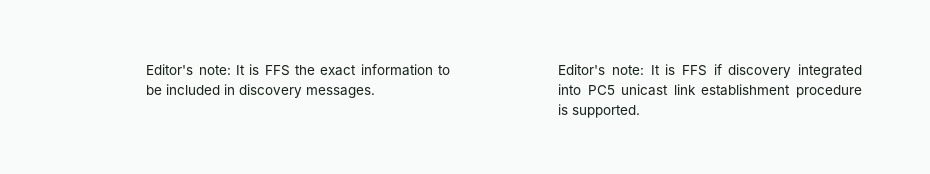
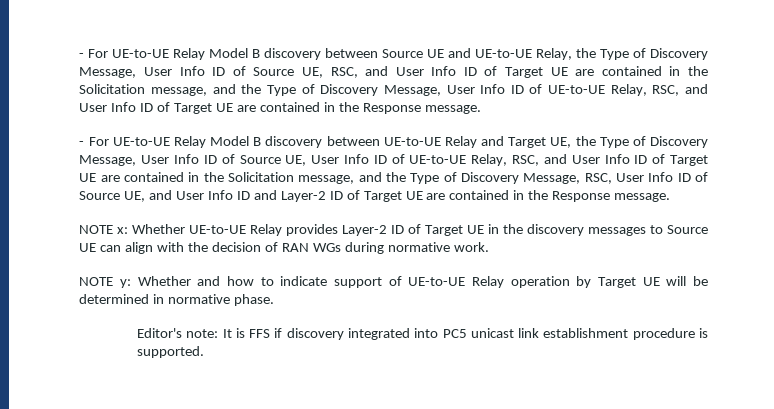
[146,64,450,76] [146,84,376,98] Editor's note: It is FFS the exact information to be included in discovery messages. -> [79,48,709,60] [79,66,708,78] [79,84,709,96] [79,102,481,114] [79,136,709,148] [79,154,708,166] [79,172,709,184] [79,190,671,202] [79,224,708,236] [79,242,489,254] [79,276,709,288] [79,294,275,306] - For UE-to-UE Relay Model B discovery between Source UE and UE-to-UE Relay, the Type of Discovery Message, User Info ID of Source UE, RSC, and User Info ID of Target UE are contained in the Solicitation message, and the Type of Discovery Message, User Info ID of UE-to-UE Relay, RSC, and User Info ID of Target UE are contained in the Response message. // - For UE-to-UE Relay Model B discovery between UE-to-UE Relay and Target UE, the Type of Discovery Message, User Info ID of Source UE, User Info ID of UE-to-UE Relay, RSC, and User Info ID of Target UE are contained in the Solicitation message, and the Type of Discovery Message, RSC, User Info ID of Source UE, and User Info ID and Layer-2 ID of Target UE are contained in the Response message. // NOTE x: Whether UE-to-UE Relay provides Layer-2 ID of Target UE in the discovery messages to Source UE can align with the decision of RAN WGs during normative work. // NOTE y: Whether and how to indicate support of UE-to-UE Relay operation by Target UE will be determined in normative phase.

